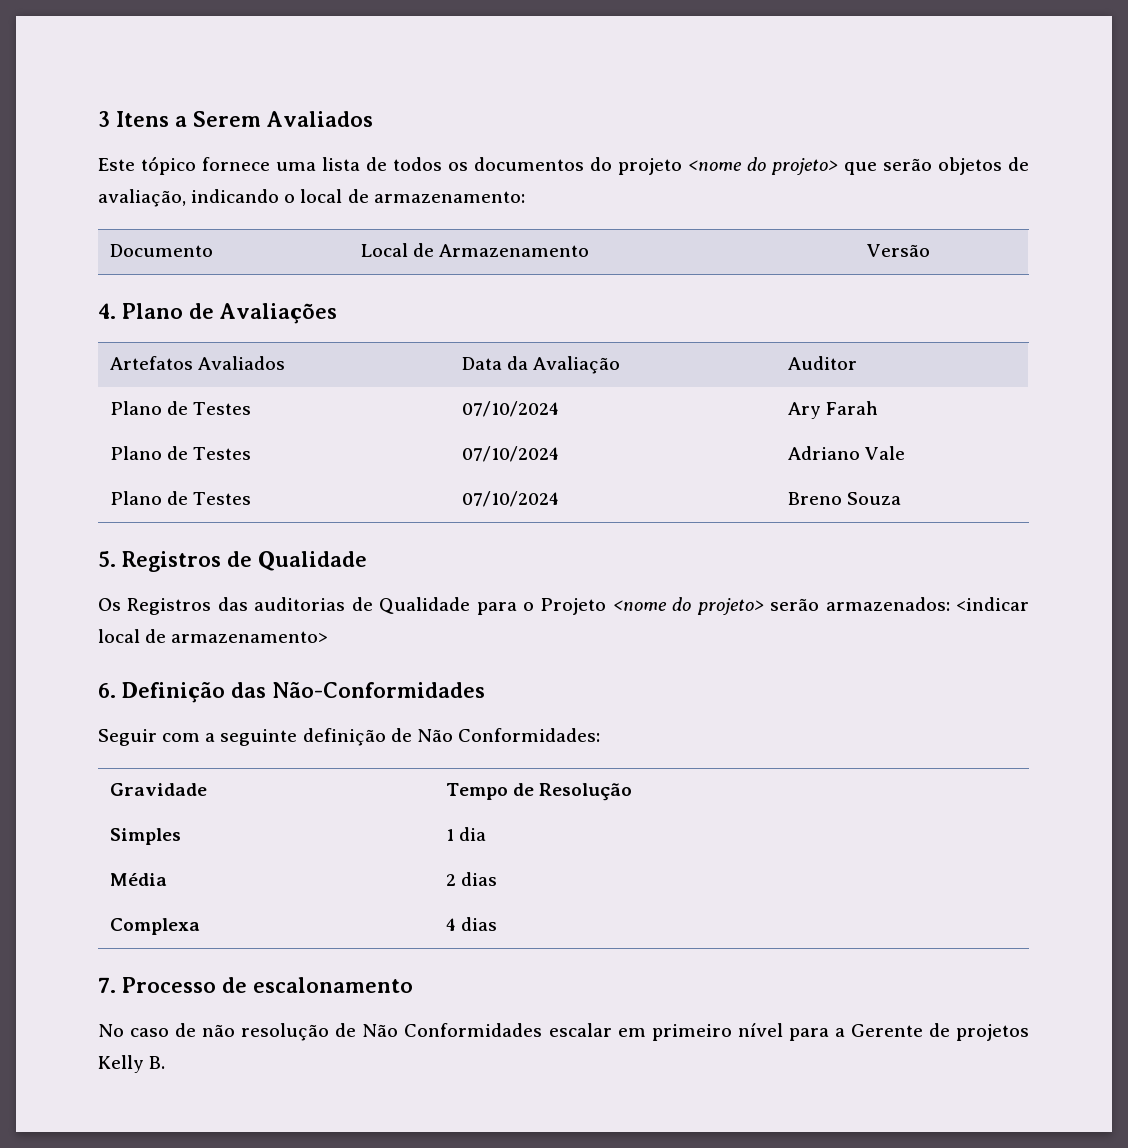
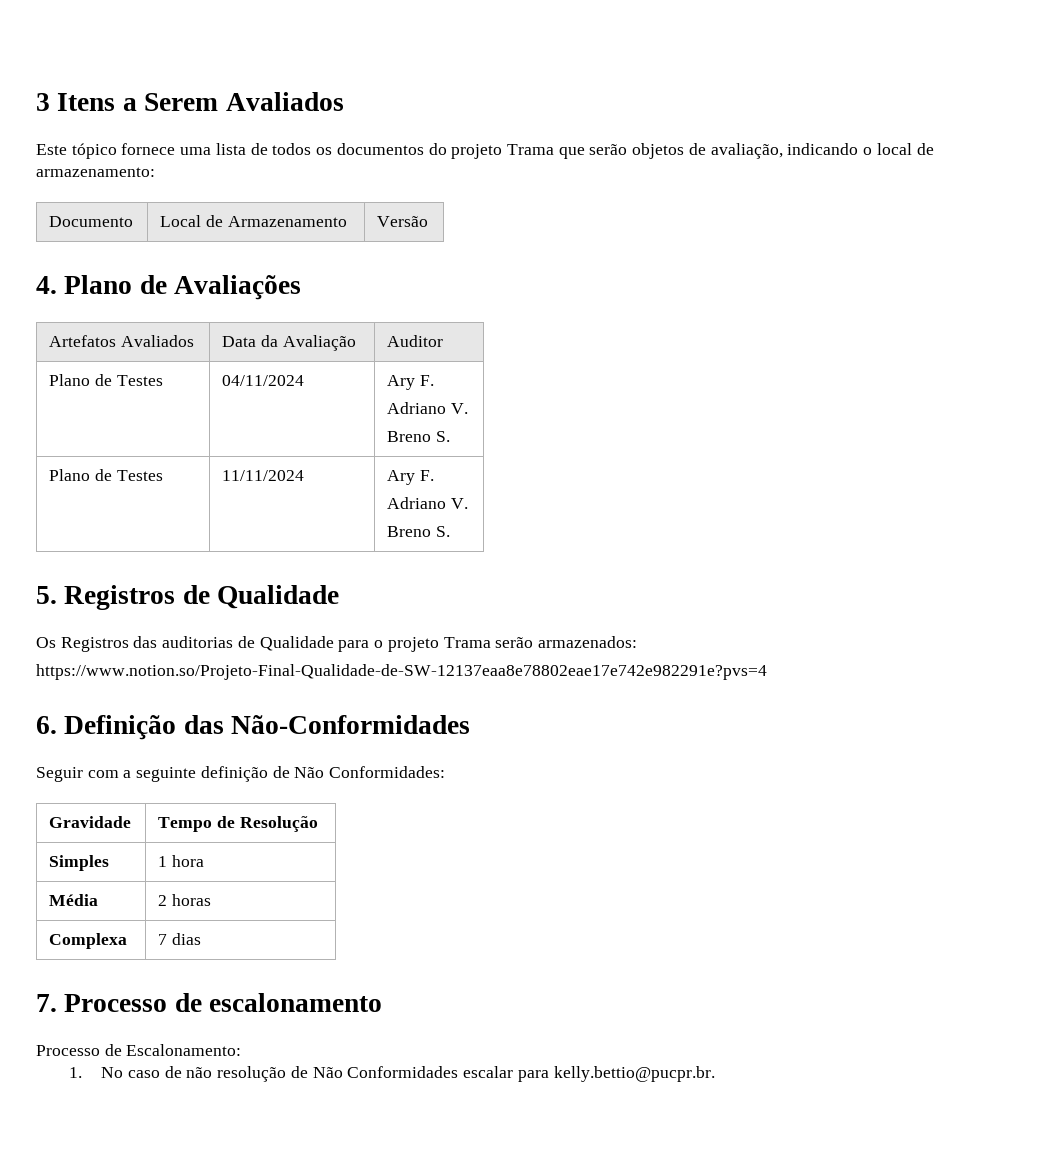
[688,157,838,175] <nome do projeto> -> [506,144,554,155] Trama
[461,401,559,417] [787,401,878,419] [109,446,251,460] [461,446,559,462] [787,446,905,460] [109,491,251,505] [461,491,559,507] [787,492,901,505] 07/10/2024 | Ary Farah // Plano de Testes | 07/10/2024 | Adriano Vale // Plano de Testes | 07/10/2024 | Breno Souza -> [222,375,305,386] [387,375,435,390] [387,402,469,414] [387,431,451,442] [49,469,163,481] [222,470,305,481] [387,470,435,485] [387,497,469,509] [387,526,451,537] 04/11/2024 | Ary F. // Adriano V. // Breno S. // Plano de Testes | 11/11/2024 | Ary F. // Adriano V. // Breno S.
[540,597,1030,615] [98,629,329,643] Projeto <nome do projeto> serão armazenados: <indicar local de armazenamento> -> [387,636,637,652] [36,664,767,680] projeto Trama serão armazenados: // https://www.notion.so/Projeto-Final-Qualidade-de-SW-12137eaa8e78802eae17e742e982291e?pvs=4
[458,827,486,841] dia -> [172,855,205,867] hora
[460,872,497,886] dias -> [172,894,212,906] horas
[445,918,456,931] 4 -> [158,934,168,945] 7
(413, 985) none -> [36,1044,242,1056] [68,1067,82,1078] Processo de Escalonamento: // 1.
[617,1023,1029,1041] [98,1055,166,1073] em primeiro nível para a Gerente de projetos Kelly B. -> [517,1066,715,1082] para kelly.bettio@pucpr.br.

